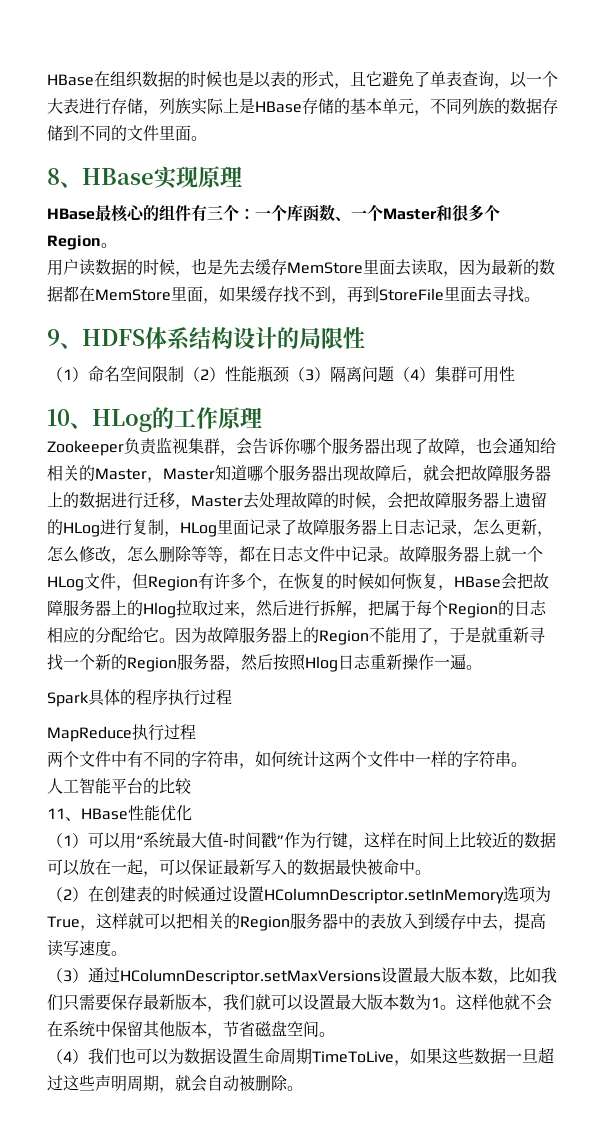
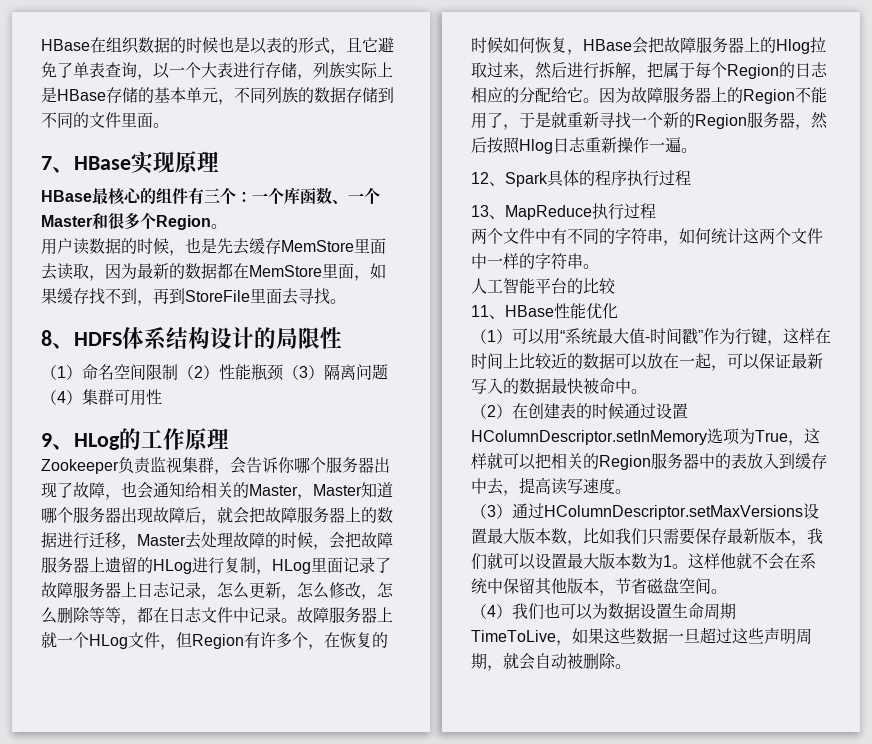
[47,168,60,185] 8 -> [41,156,52,170] 7
[47,329,60,346] 9 -> [41,330,52,346] 8
[47,409,70,426] 10 -> [41,433,52,447] 9
(482, 667) none -> [471,172,505,186] 12、
(232, 697) none -> [471,205,505,219] 13、

